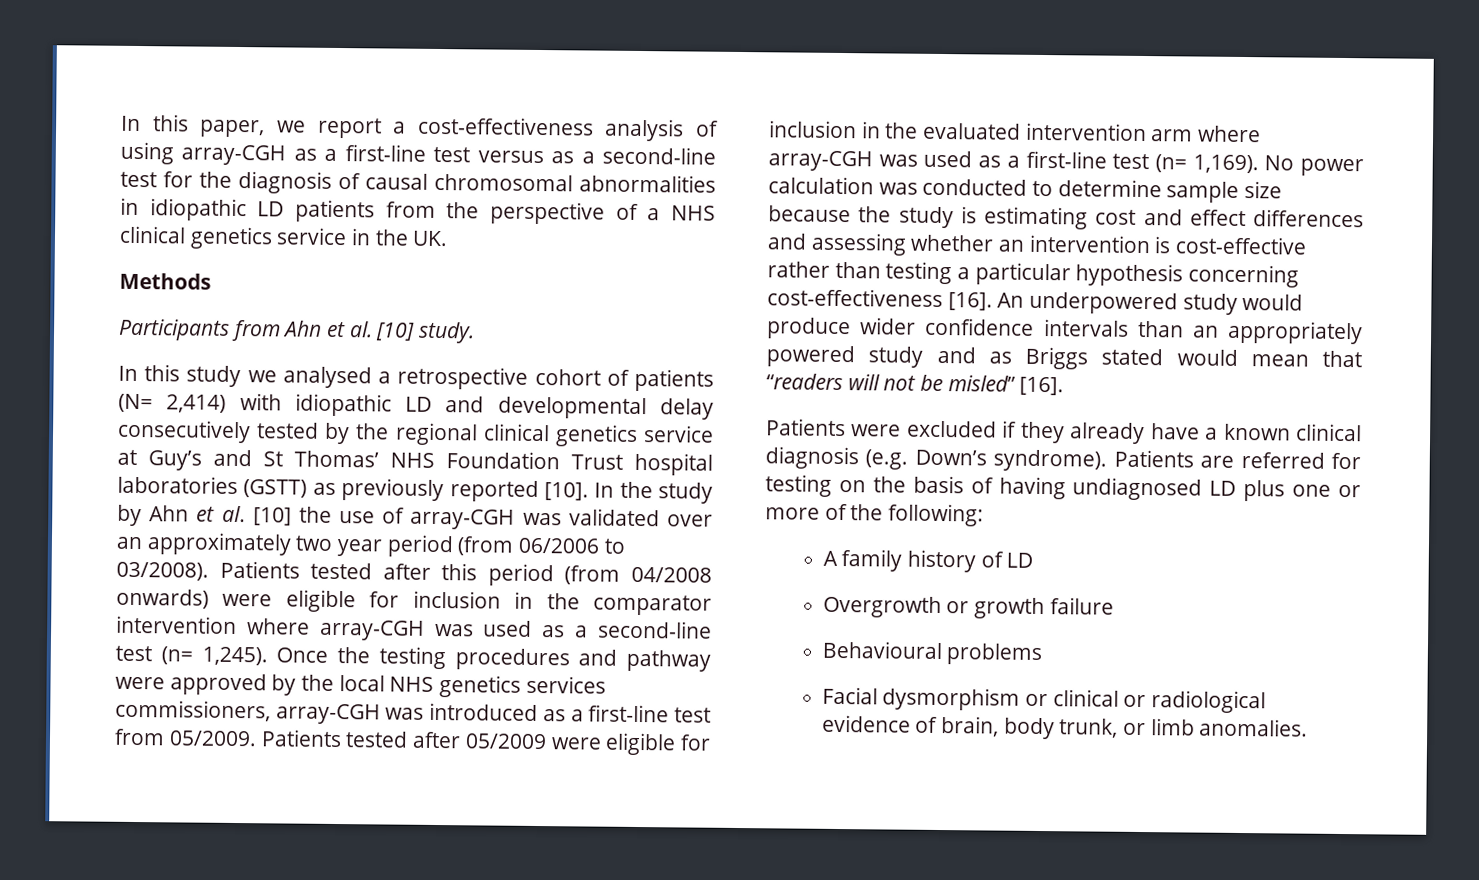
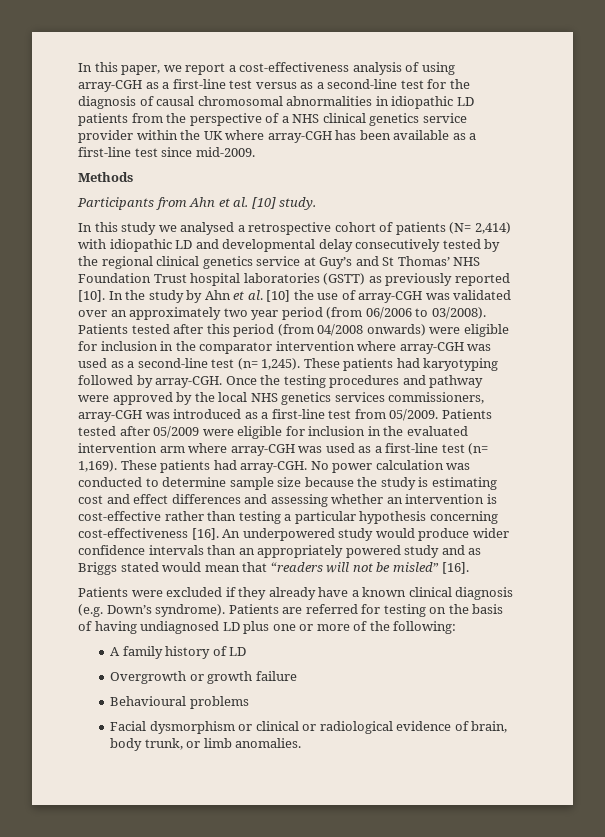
[351,228,449,247] in the UK. -> [78,130,477,143] [78,147,255,157] provider within the UK where array-CGH has been available as a first-line test since mid-2009.
(268, 656) none -> [303,358,499,371] [78,375,223,388] These patients had karyotyping followed by array-CGH.
(1259, 164) none -> [120,460,308,473] These patients had array-CGH.

